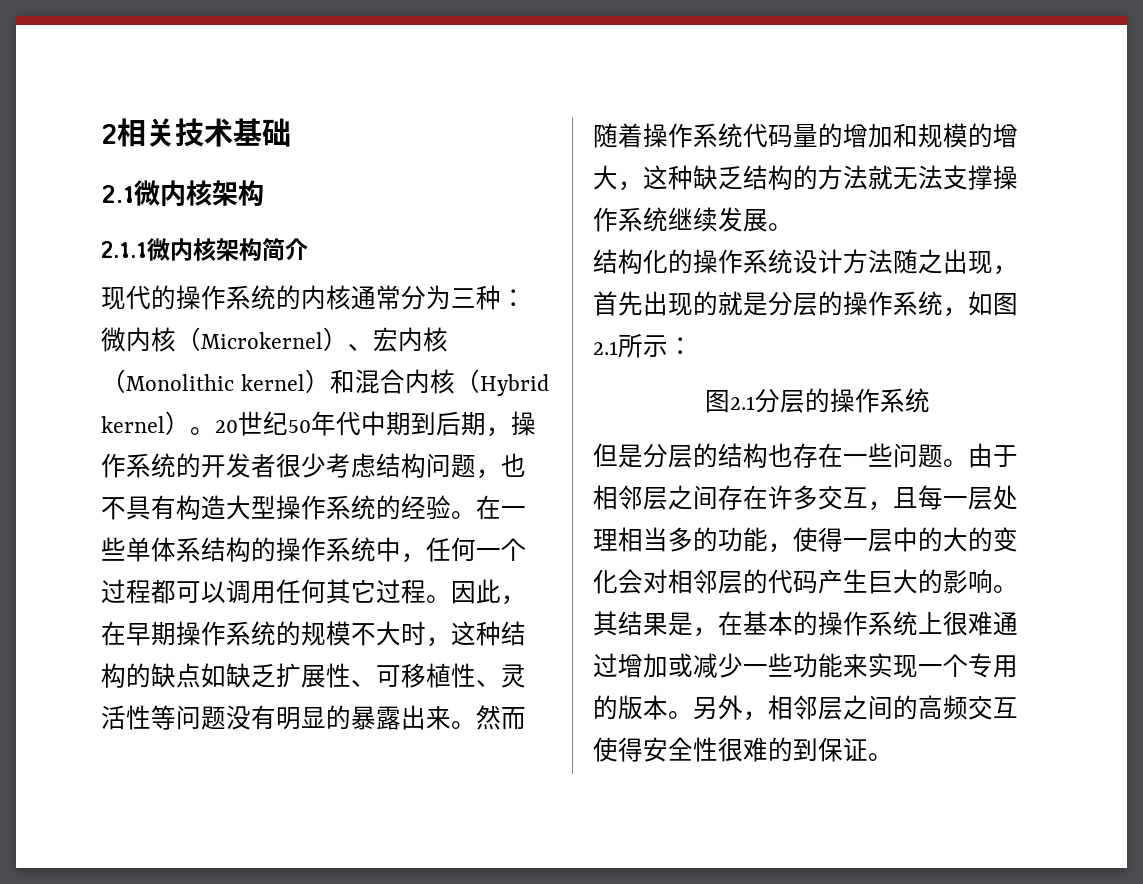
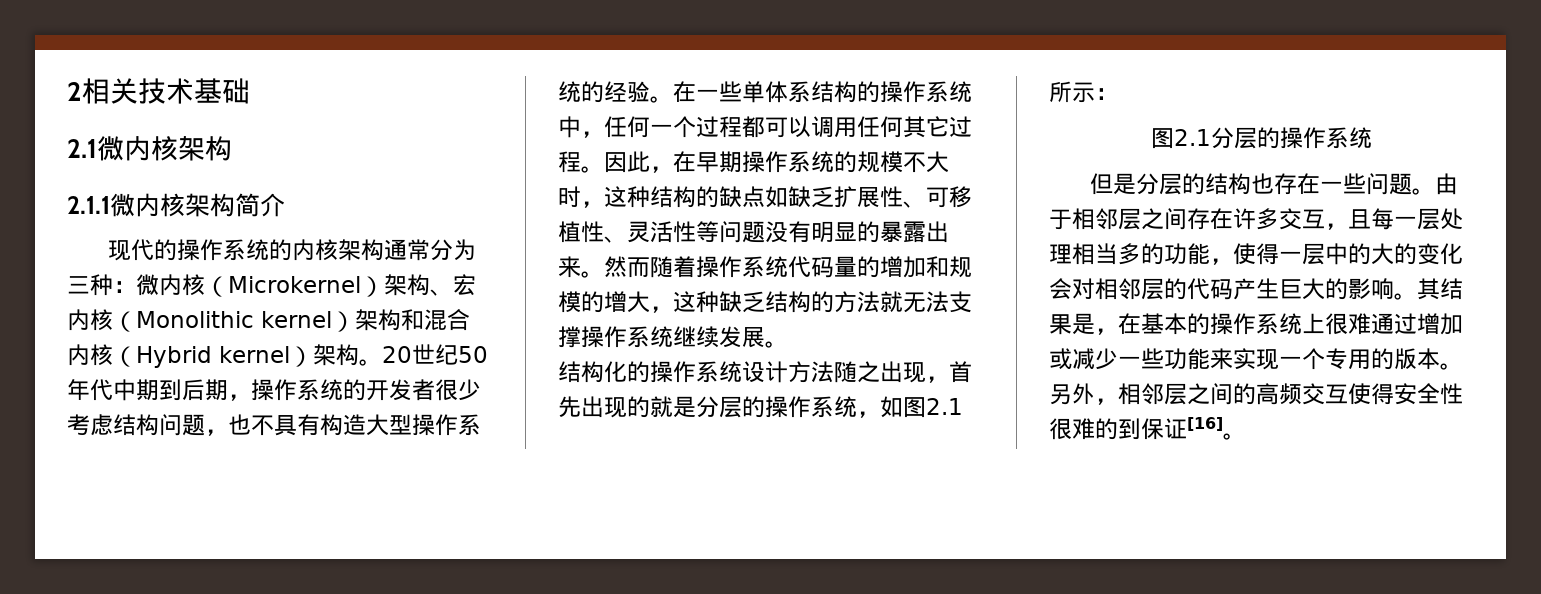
(351, 297) none -> [337,239,384,261] 架构
(348, 339) none -> [383,274,430,296] 架构
(330, 381) none -> [354,309,401,331] 架构
(190, 423) none -> [312,344,359,366] 架构
(868, 749) none -> [1187,417,1223,431] [16]

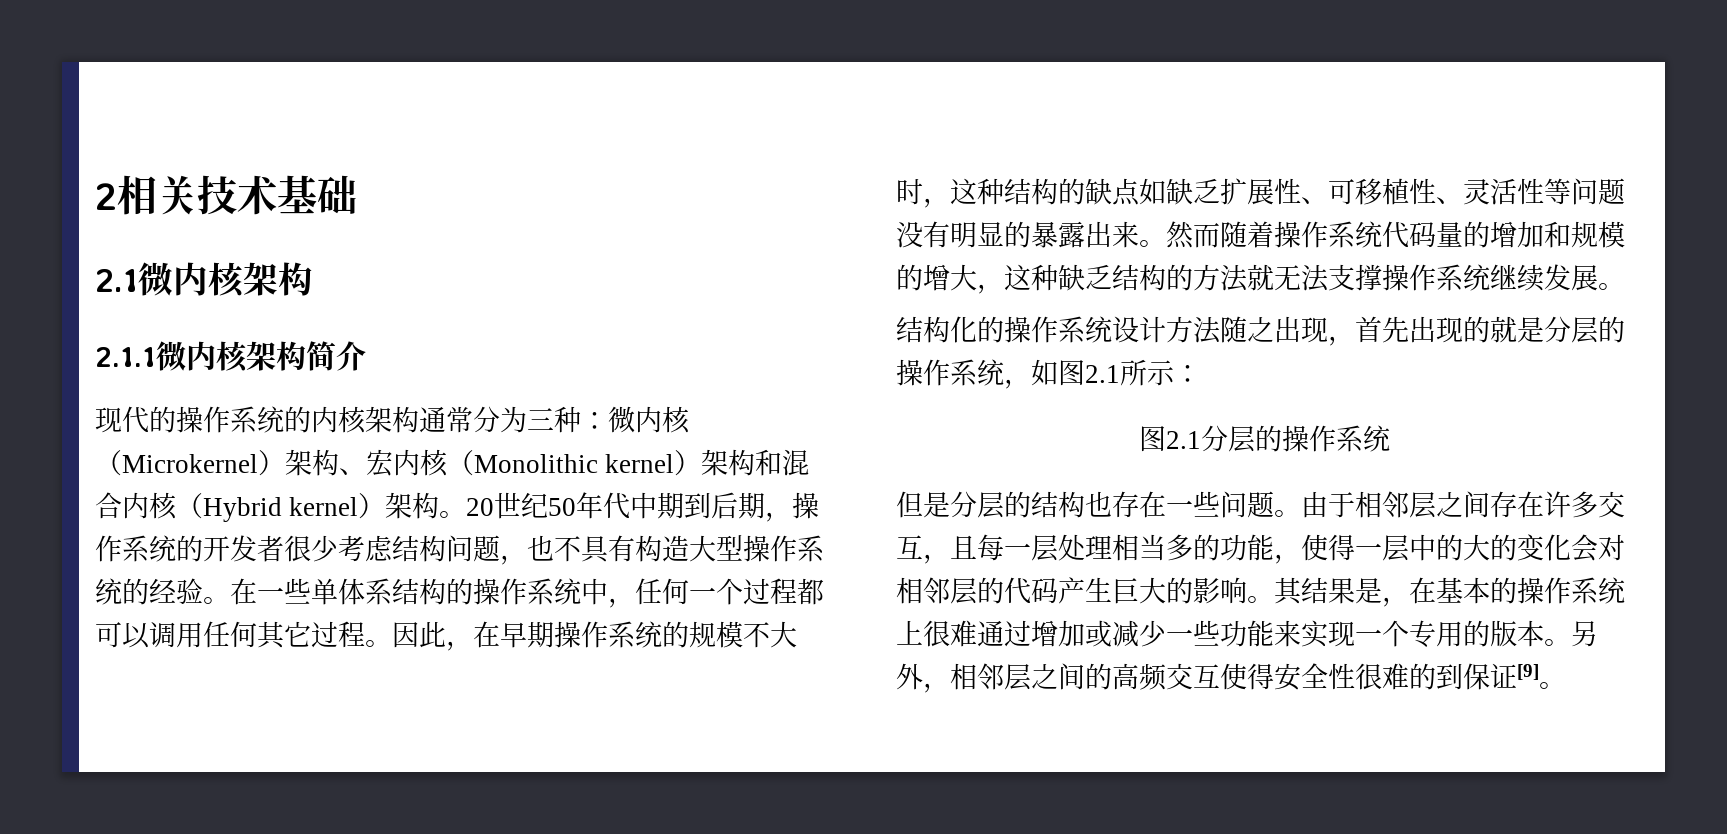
[1187,417,1223,431] [16] -> [1517,664,1539,680] [9]

